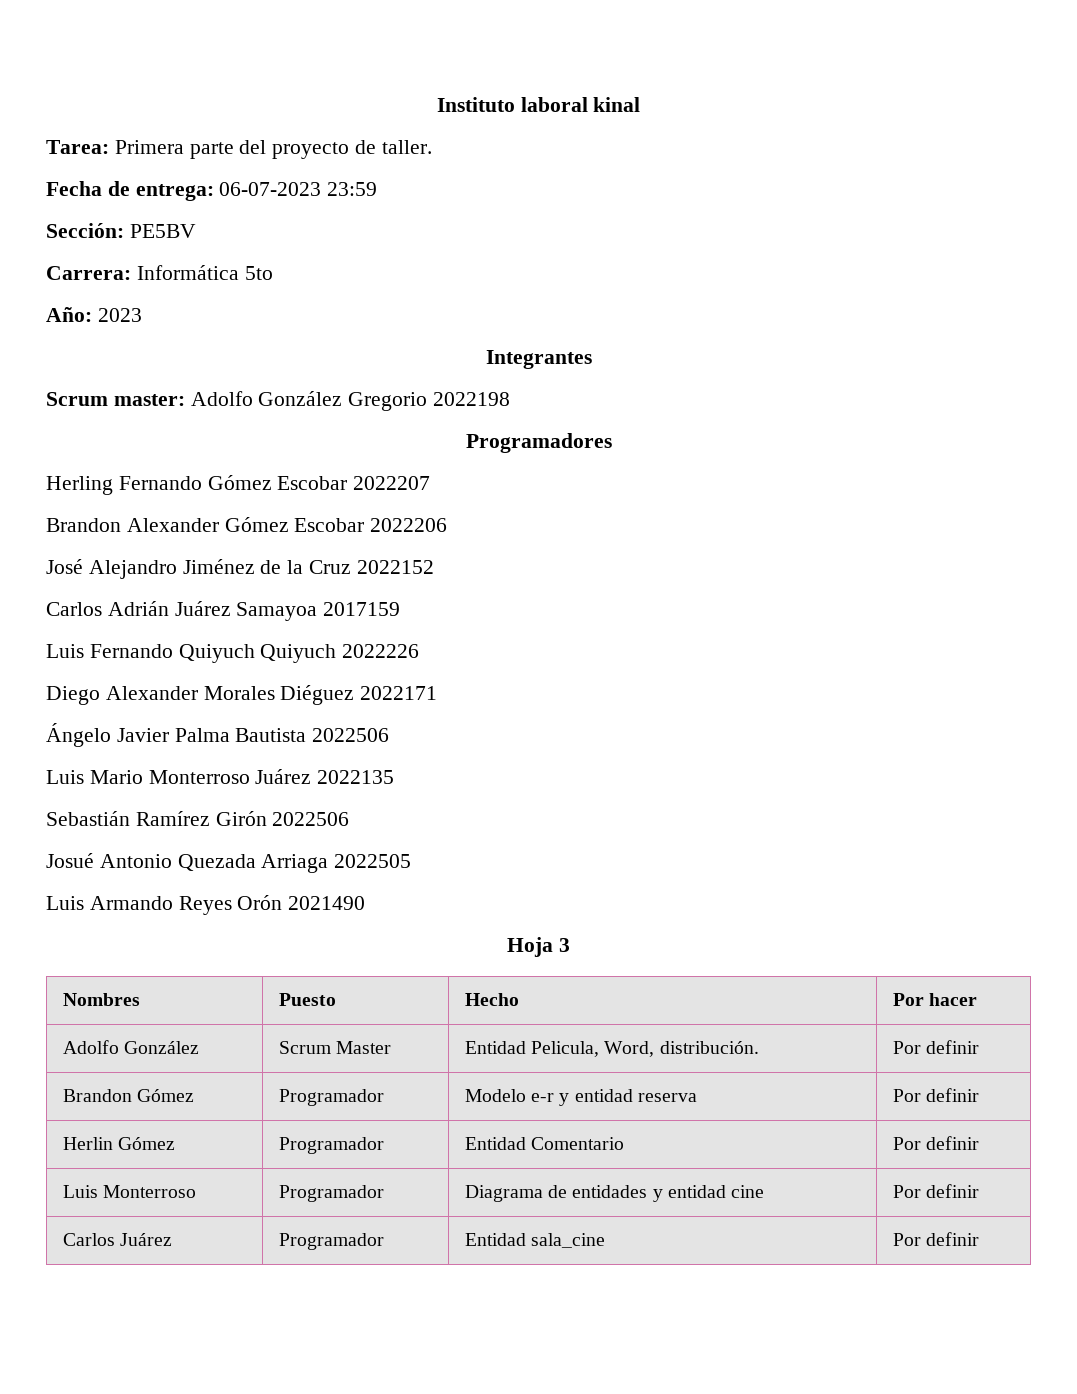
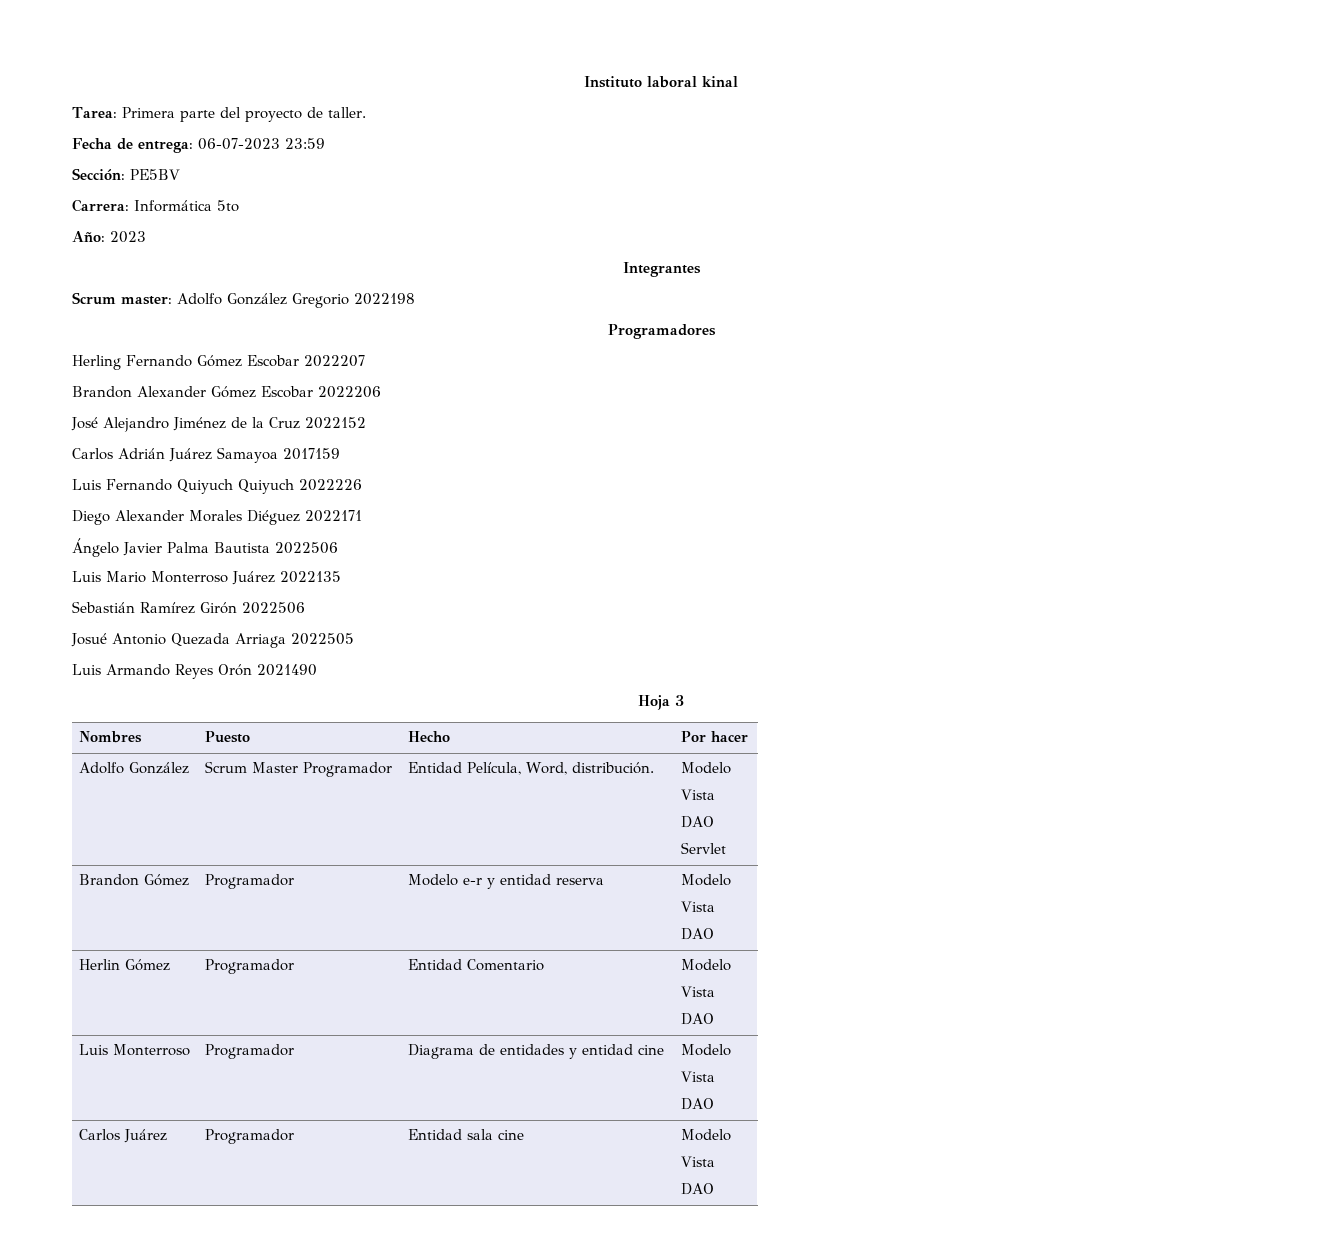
[464,1041,600,1057] | Entidad Pelicula, -> [303,762,393,777] [408,762,522,775] Programador | Entidad Película,
[892,1040,980,1054] Por definir -> [681,762,732,774] [681,789,716,800] [681,816,715,828] [681,842,727,854] Modelo // Vista // DAO // Servlet
[892,1088,980,1102] Por definir -> [681,874,732,886] [681,901,716,912] [681,928,715,940] Modelo // Vista // DAO
[892,1136,980,1150] Por definir -> [681,959,732,971] [681,986,716,997] [681,1013,715,1025] Modelo // Vista // DAO
[892,1184,980,1198] Por definir -> [681,1044,732,1056] [681,1071,716,1082] [681,1098,715,1110] Modelo // Vista // DAO
[531,1233,606,1248] [892,1232,980,1246] sala_cine | Por definir -> [467,1129,525,1140] [681,1129,732,1141] [681,1156,716,1167] [681,1183,715,1195] sala cine | Modelo // Vista // DAO

